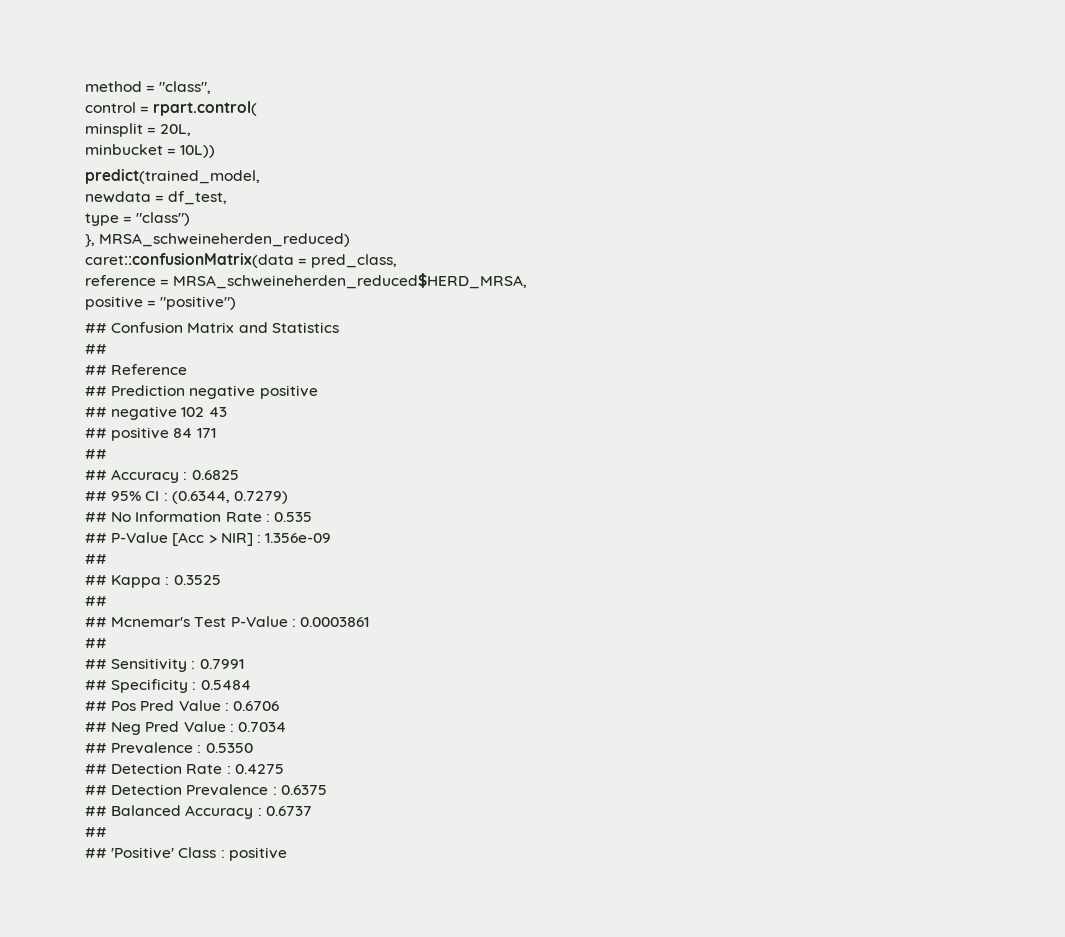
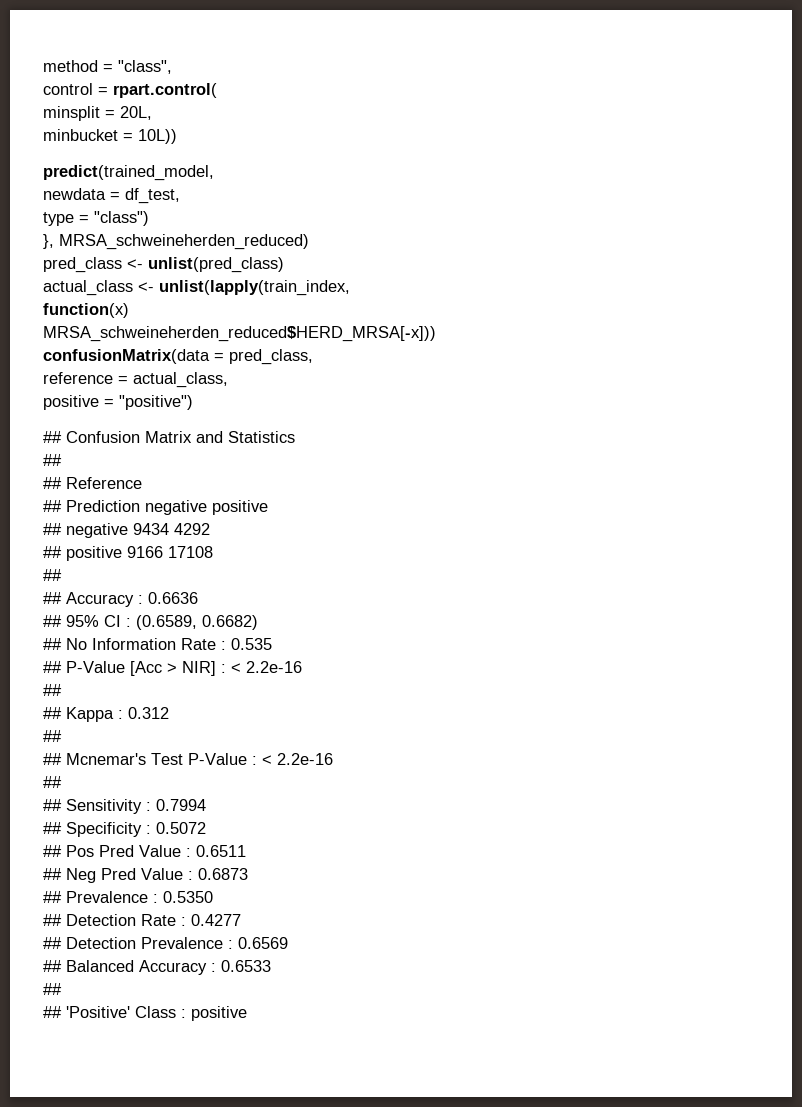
[85,253,294,268] caret::confusionMatrix(data -> [43,257,284,273] [43,280,350,296] [43,303,129,318] [43,326,436,342] [43,349,210,364] pred_class <- unlist(pred_class) // actual_class <- unlist(lapply(train_index, // function(x) // MRSA_schweineherden_reduced$HERD_MRSA[-x])) // confusionMatrix(data
[173,273,528,289] MRSA_schweineherden_reduced$HERD_MRSA, -> [133,372,228,388] actual_class,
[181,407,227,417] 102 43 -> [133,523,210,535] 9434 4292
[173,428,216,438] 84 171 -> [127,546,213,558] 9166 17108
[191,470,239,480] 0.6825 -> [148,592,198,604] 0.6636
[171,491,288,504] (0.6344, 0.7279) -> [136,615,258,630] (0.6589, 0.6682)
[265,533,332,543] 1.356e-09 -> [231,661,302,673] < 2.2e-16
[173,575,221,585] 0.3525 -> [128,707,169,719] 0.312
[299,617,369,627] 0.0003861 -> [262,753,333,765] < 2.2e-16
[199,659,244,669] 0.7991 -> [156,799,206,811] 0.7994
[200,680,251,690] 0.5484 -> [156,822,206,834] 0.5072
[232,701,279,711] 0.6706 -> [196,845,246,857] 0.6511
[237,722,286,732] 0.7034 -> [198,868,248,880] 0.6873
[234,764,284,774] 0.4275 -> [191,914,241,926] 0.4277
[280,785,327,795] 0.6375 -> [238,937,288,949] 0.6569
[265,806,312,816] 0.6737 -> [221,960,271,972] 0.6533

